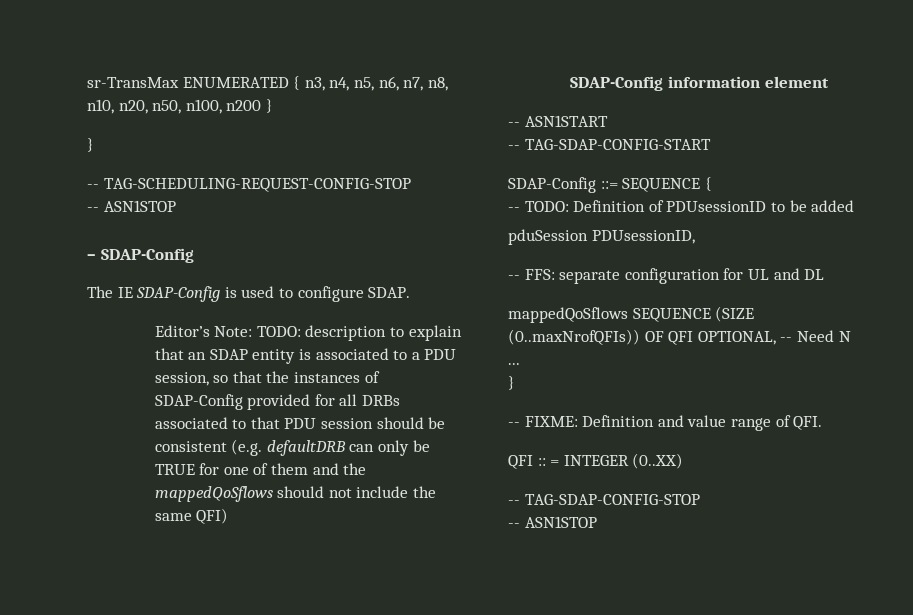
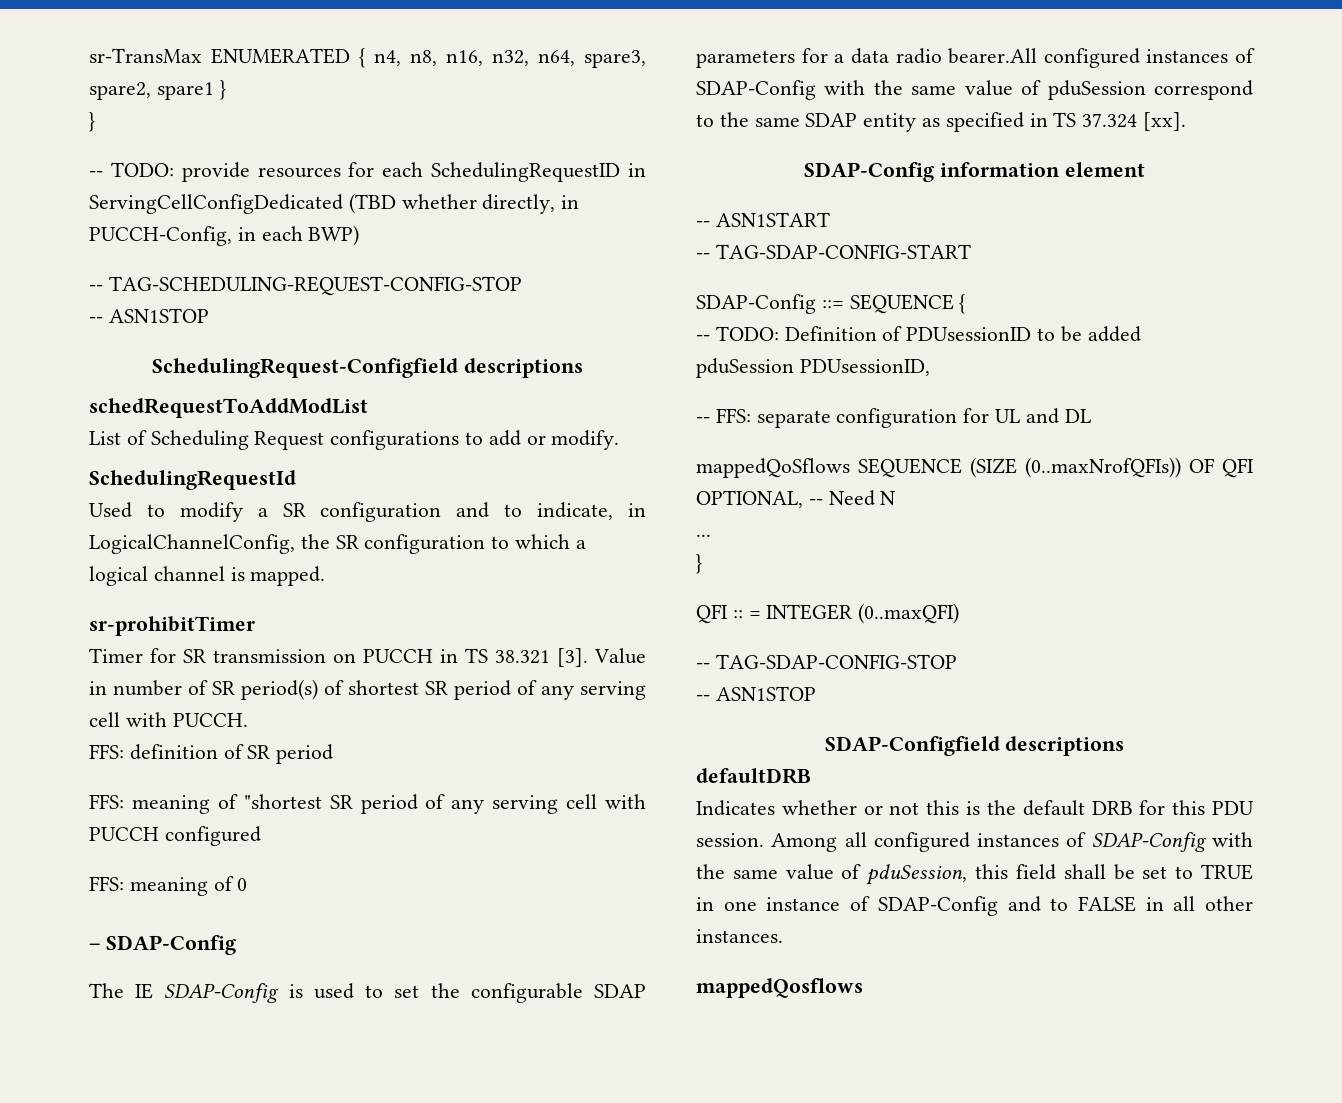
[304,76,448,91] [87,99,273,114] [87,138,94,152] [87,178,411,192] [87,200,176,212] n3, n4, n5, n6, n7, n8, n10, n20, n50, n100, n200 } // } // -- TAG-SCHEDULING-REQUEST-CONFIG-STOP // -- ASN1STOP -> [374,50,646,68] [89,80,226,100] [89,112,95,132] [89,162,646,182] [89,193,580,214] [89,225,360,246] [89,276,522,296] [89,308,209,323] [152,358,583,378] [89,398,368,418] [89,430,620,450] [89,470,296,490] [89,502,647,522] [89,534,586,554] [89,566,326,586] [89,616,255,636] [89,648,646,667] [89,679,646,700] [89,712,248,727] [89,744,334,764] [89,794,646,814] [89,826,261,846] [89,876,248,896] n4, n8, n16, n32, n64, spare3, spare2, spare1 } // } // -- TODO: provide resources for each SchedulingRequestID in ServingCellConfigDedicated (TBD whether directly, in PUCCH-Config, in each BWP) // -- TAG-SCHEDULING-REQUEST-CONFIG-STOP // -- ASN1STOP // SchedulingRequest-Configfield descriptions // schedRequestToAddModList // List of Scheduling Request configurations to add or modify. // SchedulingRequestId // Used to modify a SR configuration and to indicate, in LogicalChannelConfig, the SR configuration to which a logical channel is mapped. // sr-prohibitTimer // Timer for SR transmission on PUCCH in TS 38.321 [3]. Value in number of SR period(s) of shortest SR period of any serving cell with PUCCH. // FFS: definition of SR period // FFS: meaning of "shortest SR period of any serving cell with PUCCH configured // FFS: meaning of 0
[297,286,411,302] [154,325,462,341] [154,348,457,364] [154,371,380,386] [154,394,400,410] [154,417,446,429] [154,439,430,456] [154,463,367,475] [154,486,436,502] [154,508,229,524] configure SDAP. // Editor’s Note: TODO: description to explain that an SDAP entity is associated to a PDU session, so that the instances of SDAP-Config provided for all DRBs associated to that PDU session should be consistent (e.g. defaultDRB can only be TRUE for one of them and the mappedQoSflows should not include the same QFI) -> [394,983,646,1003] [696,48,1255,68] [696,80,1253,100] [696,112,1187,132] set the configurable SDAP parameters for a data radio bearer.All configured instances of SDAP-Config with the same value of pduSession correspond to the same SDAP entity as specified in TS 37.324 [xx].
[508,415,823,431] // -- FIXME: Definition and value range of QFI. -> (702, 564) none
[632,453,684,469] (0..XX) -> [858,603,960,624] (0..maxQFI)
(597, 522) none -> [824,736,1125,756] [696,768,811,784] [696,800,1254,816] [696,832,1253,852] [696,864,1253,885] [696,896,1253,916] [696,929,783,943] [696,978,863,998] // SDAP-Configfield descriptions // defaultDRB // Indicates whether or not this is the default DRB for this PDU session. Among all configured instances of SDAP-Config with the same value of pduSession, this field shall be set to TRUE in one instance of SDAP-Config and to FALSE in all other instances. // mappedQosflows

